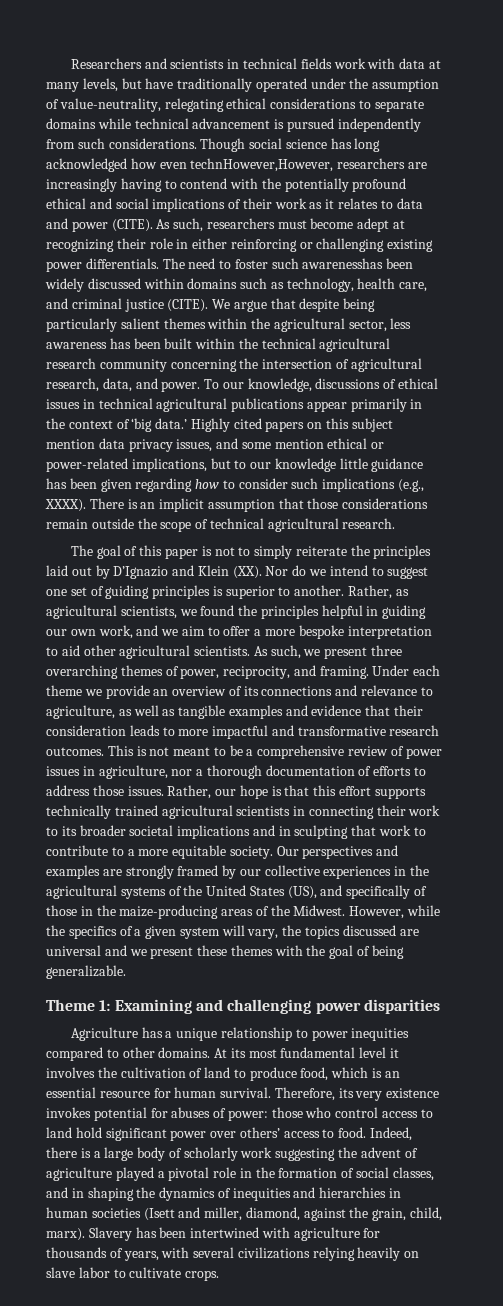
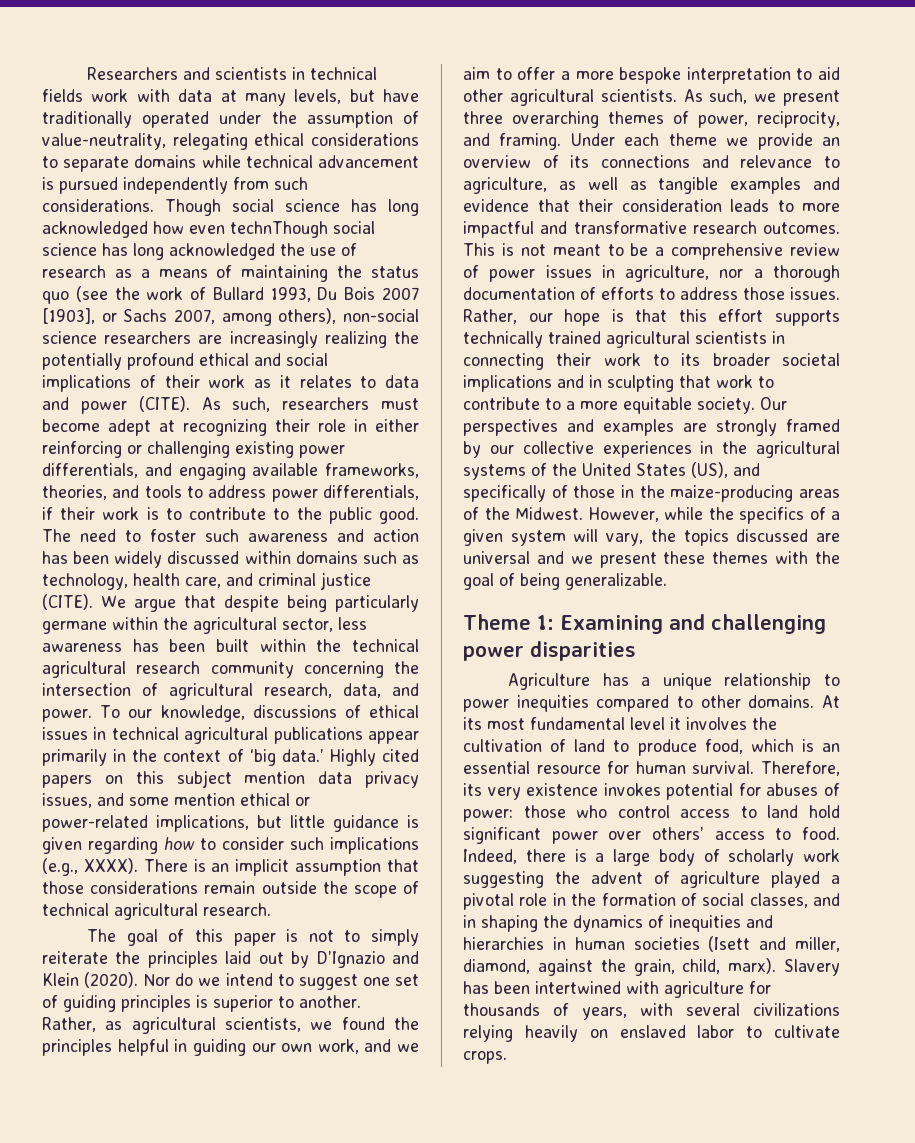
[190,158,427,172] [46,178,259,192] technHowever,However, researchers are increasingly having to contend with -> [230,221,375,238] [42,243,357,260] [42,265,419,282] [42,286,419,304] [42,308,419,326] [42,331,387,348] technThough social science has long acknowledged the use of research as a means of maintaining the status quo (see the work of Bullard 1993, Du Bois 2007 [1903], or Sachs 2007, among others), non-social science researchers are increasingly realizing
[85,258,159,269] differentials. -> [42,463,419,480] [42,485,419,502] [42,507,420,524] differentials, and engaging available frameworks, theories, and tools to address power differentials, if their work is to contribute to the public good.
[302,258,384,269] awarenesshas -> [248,529,419,542] [42,551,68,564] awareness and action has
[120,318,206,329] salient themes -> [42,621,107,634] germane
[234,458,424,472] [46,478,97,489] to our knowledge little guidance has been -> [290,815,419,832] little guidance is
[232,566,262,579] (XX). -> [84,972,139,988] (2020).
[46,1267,75,1278] slave -> [619,1025,686,1038] enslaved

